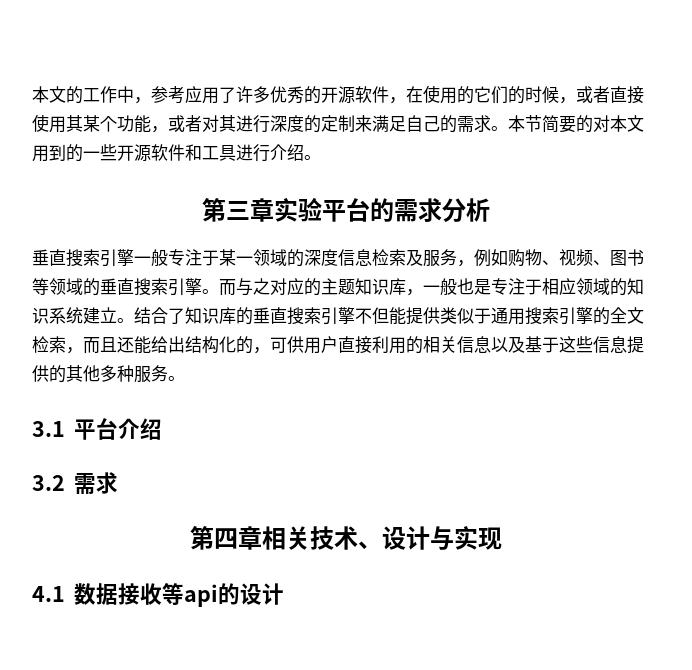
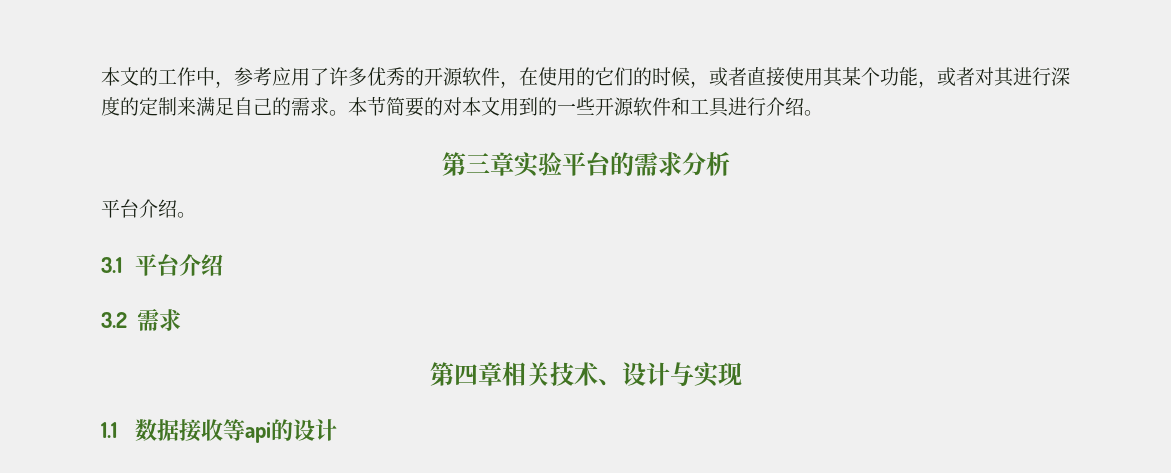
[32,249,644,267] [32,278,644,296] [32,307,644,325] [32,336,644,354] [32,365,168,383] 垂直搜索引擎一般专注于某一领域的深度信息检索及服务，例如购物、视频、图书等领域的垂直搜索引擎。而与之对应的主题知识库，一般也是专注于相应领域的知识系统建立。结合了知识库的垂直搜索引擎不但能提供类似于通用搜索引擎的全文检索，而且还能给出结构化的，可供用户直接利用的相关信息以及基于这些信息提供的其他多种服务 -> [101,199,177,218] 平台介绍
[32,586,65,602] 4.1 -> [101,422,117,438] 1.1

